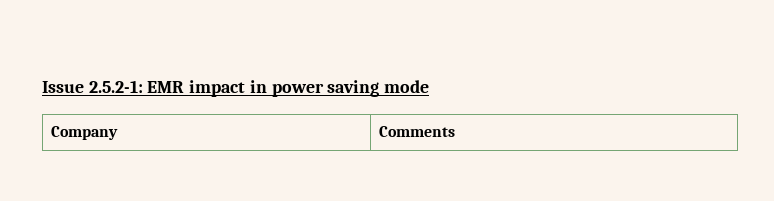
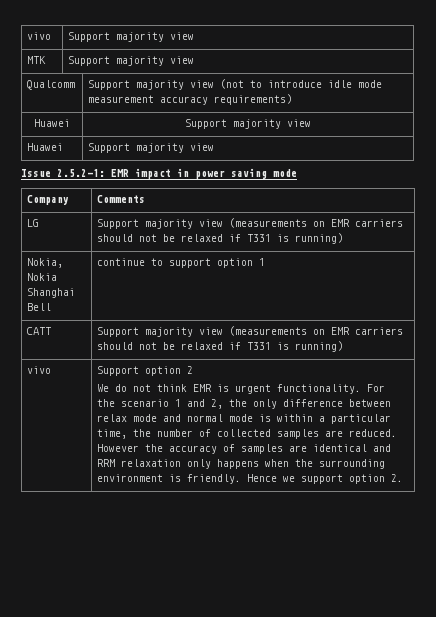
(42, 87) none -> [27,32,52,40] [68,32,195,42] [27,56,47,64] [68,56,195,66] [27,80,76,90] [88,79,383,90] [88,94,293,105] [34,119,70,127] [185,119,311,129] [27,143,64,151] [88,143,215,153] vivo | Support majority view // MTK | Support majority view // Qualcomm | Support majority view (not to introduce idle mode measurement accuracy requirements) // Huawei | Support majority view // Huawei | Support majority view //
(455, 131) none -> [27,219,40,227] [97,218,404,229] [97,233,344,244] [27,258,64,268] [27,273,58,281] [27,288,76,298] [27,303,52,311] [97,258,266,268] [27,327,52,335] [97,326,404,337] [97,341,344,352] [27,366,52,374] [97,366,194,376] [97,384,386,394] [97,399,392,409] [97,414,392,424] [97,429,398,439] [97,444,392,454] [97,459,386,469] [97,474,404,484] // LG | Support majority view (measurements on EMR carriers should not be relaxed if T331 is running) // Nokia, Nokia Shanghai Bell | continue to support option 1 // CATT | Support majority view (measurements on EMR carriers should not be relaxed if T331 is running) // vivo | Support option 2 // We do not think EMR is urgent functionality. For the scenario 1 and 2, the only difference between relax mode and normal mode is within a particular time, the number of collected samples are reduced. However the accuracy of samples are identical and RRM relaxation only happens when the surrounding environment is friendly. Hence we support option 2.

